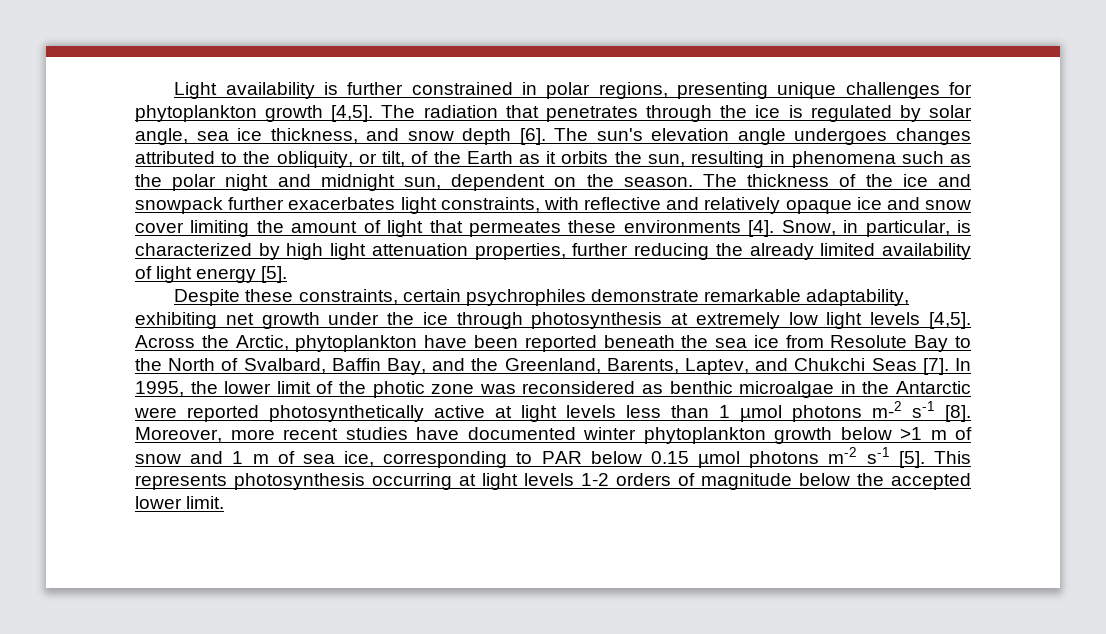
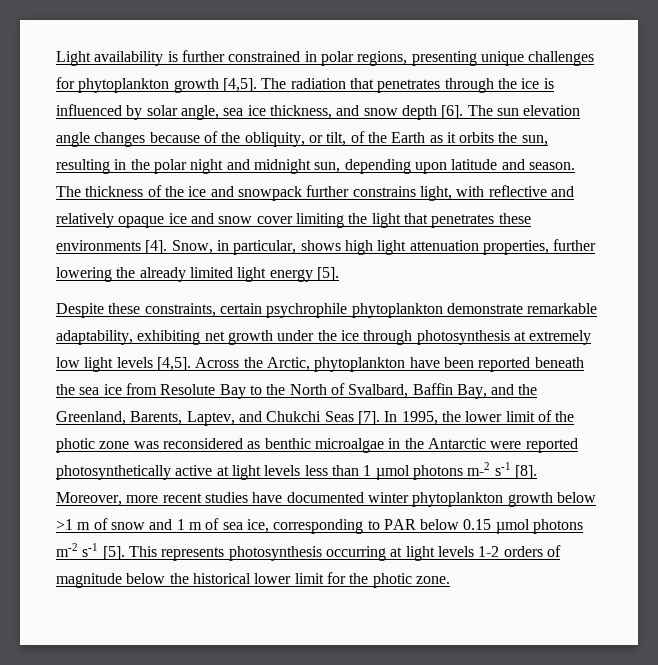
[810,105,892,122] regulated -> [56,104,122,116] influenced
[596,128,643,141] sun's -> [496,108,519,116] sun
[794,128,972,145] [135,151,238,164] undergoes changes attributed to -> [94,131,218,147] changes because of
[791,151,971,168] phenomena such as -> (127, 164) none
[451,174,614,191] dependent on the -> [344,159,525,174] depending upon latitude and
[288,197,540,214] exacerbates light constraints, -> [352,186,452,201] constrains light,
[291,220,381,233] amount of -> (368, 218) none
[469,221,561,237] permeates -> [431,214,495,228] penetrates
[957,220,972,233] [135,243,280,260] is characterized by -> [300,240,341,251] shows
[634,243,710,260] reducing -> [56,267,112,282] lowering
[882,243,972,260] [135,266,152,279] availability of -> (233, 272) none
[465,289,586,306] psychrophiles -> [266,303,443,318] psychrophile phytoplankton
[891,473,971,490] [135,496,225,509] accepted lower limit. -> [192,572,450,588] historical lower limit for the photic zone.

